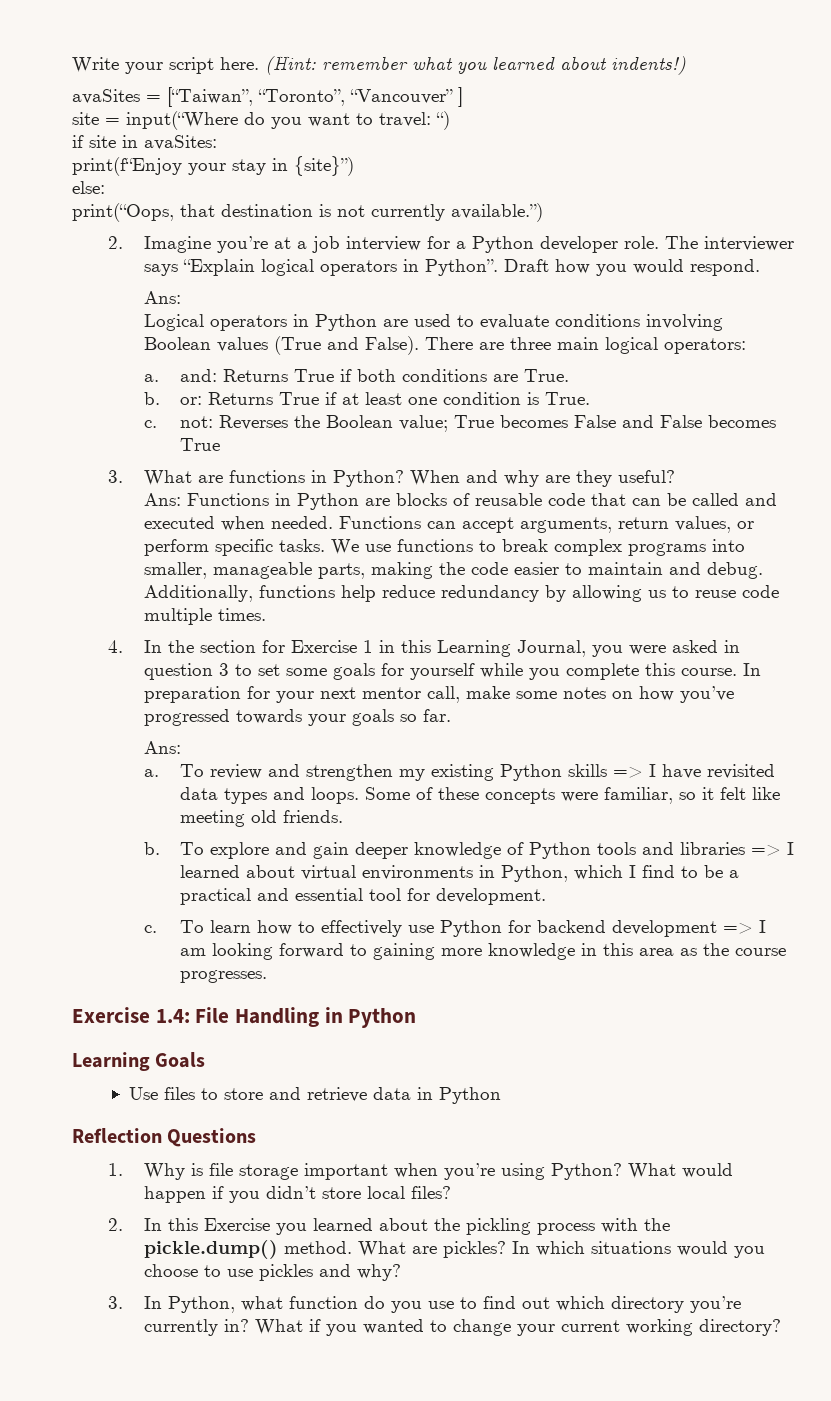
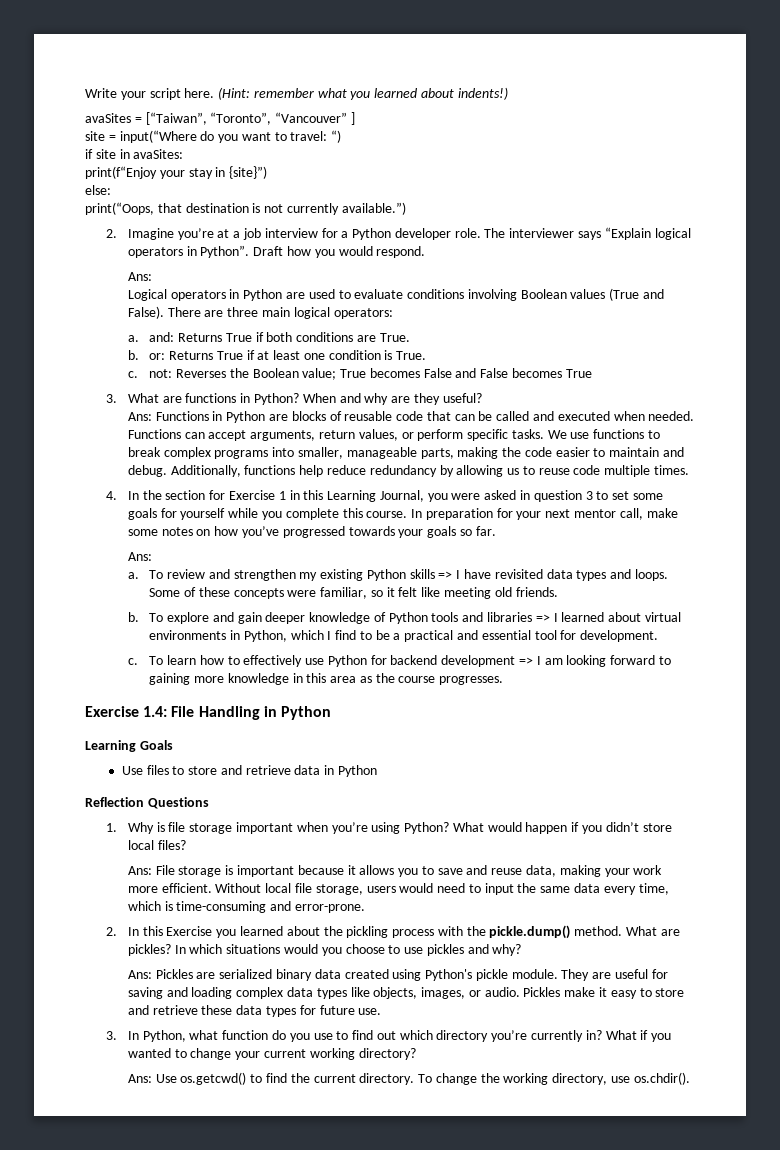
(452, 1192) none -> [127,865,663,877] [127,883,669,895] [127,901,365,913] // Ans: File storage is important because it allows you to save and reuse data, making your work more efficient. Without local file storage, users would need to input the same data every time, which is time-consuming and error-prone.
(402, 1272) none -> [127,969,668,981] [127,987,685,999] [127,1005,382,1017] // Ans: Pickles are serialized binary data created using Python's pickle module. They are useful for saving and loading complex data types like objects, images, or audio. Pickles make it easy to store and retrieve these data types for future use.
(782, 1327) none -> [127,1072,690,1085] // Ans: Use os.getcwd() to find the current directory. To change the working directory, use os.chdir().

